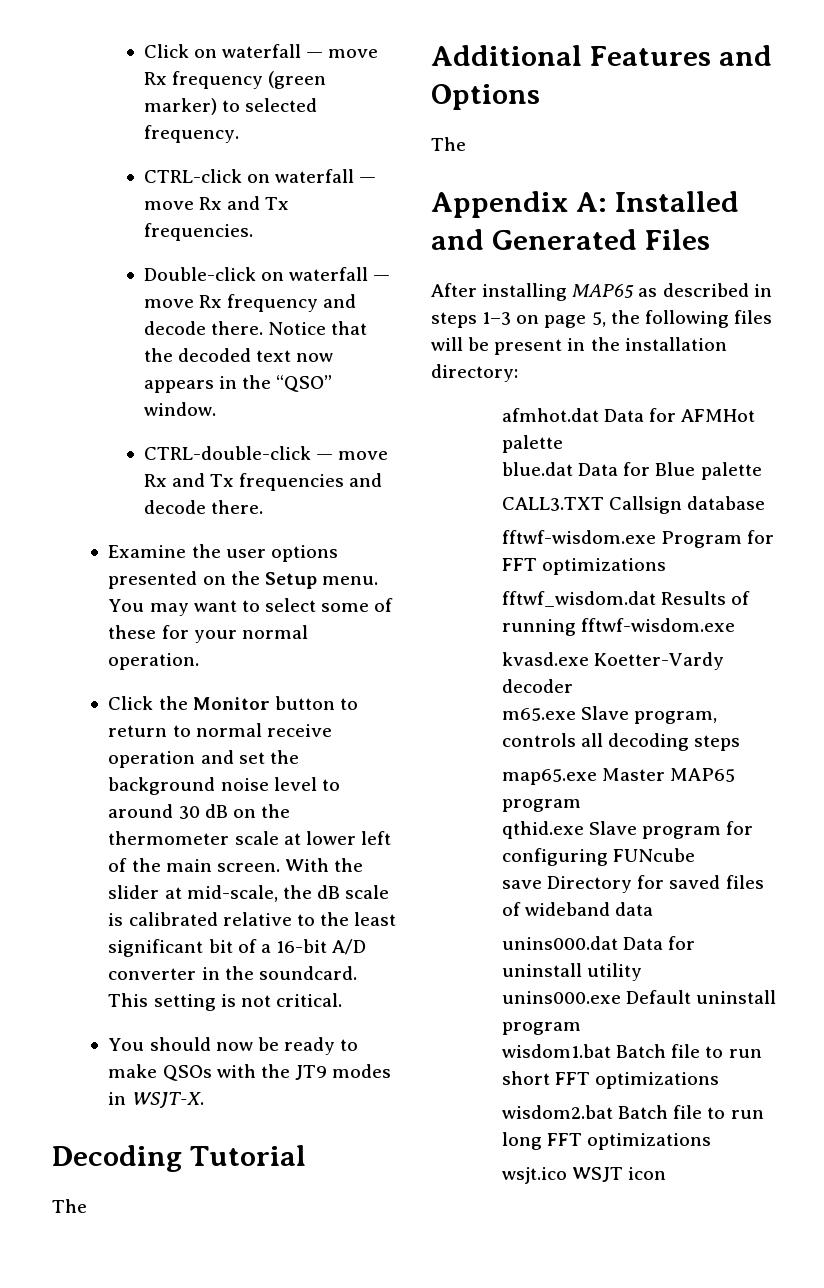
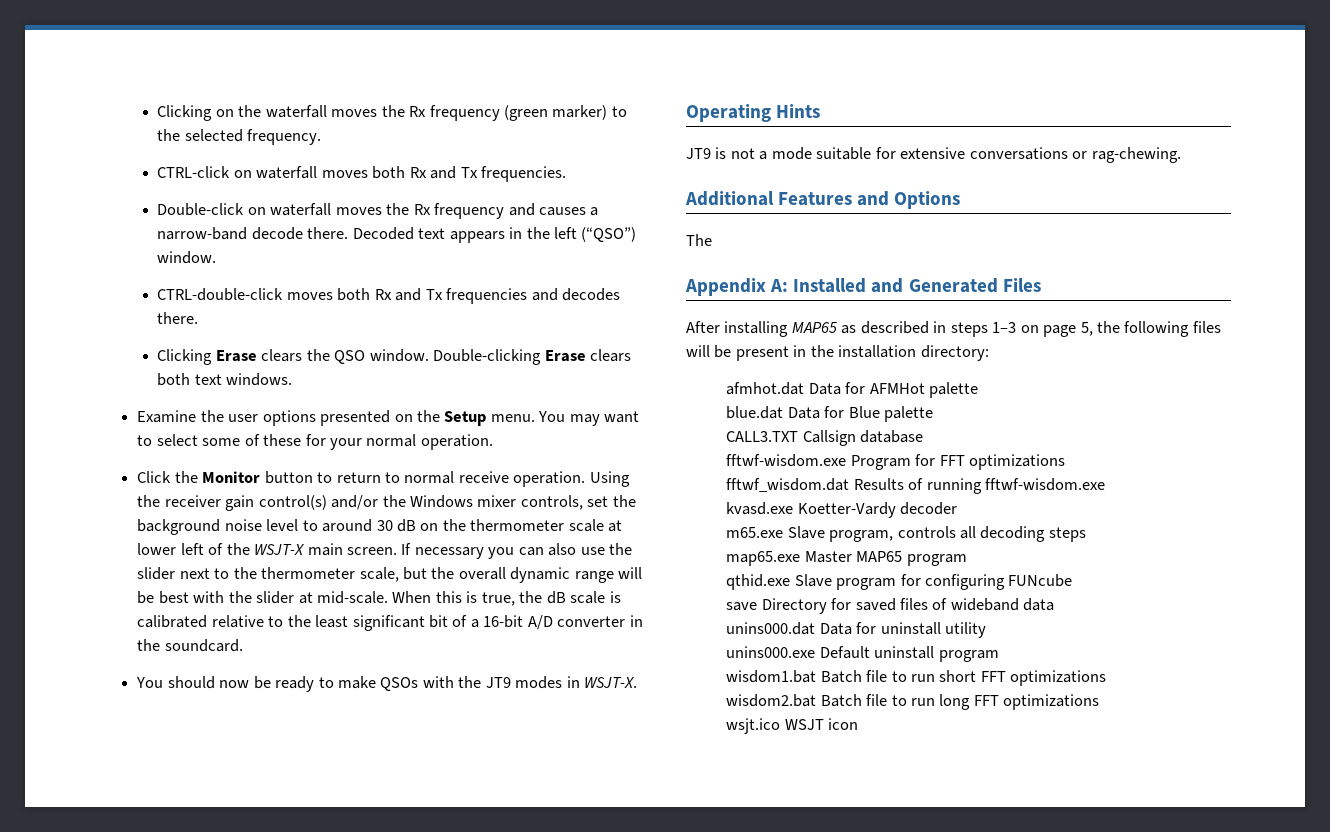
[143,44,379,58] Click on waterfall — move -> [157,105,405,121] Clicking on the waterfall moves the
(241, 106) none -> [157,129,181,141] the
[359,177,377,183] [143,201,194,210] — move -> [321,166,406,179] moves both
[373,275,391,281] [143,299,194,308] — move -> [335,203,410,215] moves the
[143,321,368,335] [143,348,334,362] decode there. Notice that the decoded text now -> [538,207,599,216] [157,227,446,240] causes a narrow-band decode there. Decoded text
[276,375,333,392] “QSO” -> [553,227,637,242] left (“QSO”)
[316,451,389,460] — move -> [286,288,371,301] moves both
[143,500,264,514] decode there. -> [561,288,620,301] [157,312,199,324] [157,349,631,365] [157,373,293,386] decodes there. // Clicking Erase clears the QSO window. Double-clicking Erase clears both text windows.
[108,750,234,768] operation and -> [513,471,630,487] [137,495,583,511] operation. Using the receiver gain control(s) and/or the Windows mixer controls,
(161, 865) none -> [254,544,305,555] WSJT-X
[284,858,364,872] [108,885,278,902] With the slider at mid-scale, -> [401,543,633,559] [137,567,643,583] [137,591,515,606] If necessary you can also use the slider next to the thermometer scale, but the overall dynamic range will be best with the slider at mid-scale. When this is true,
[108,993,342,1011] This setting is not critical. -> (243, 645) none
[52,1145,306,1172] [52,1199,87,1213] Decoding Tutorial // The -> [686,104,821,122] [686,147,1181,163] Operating Hints // JT9 is not a mode suitable for extensive conversations or rag-chewing.

